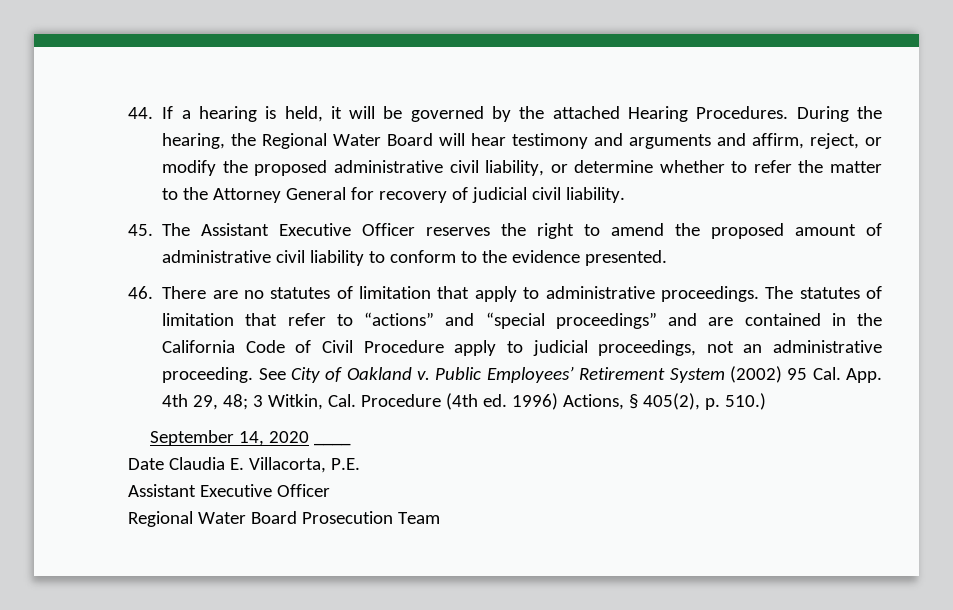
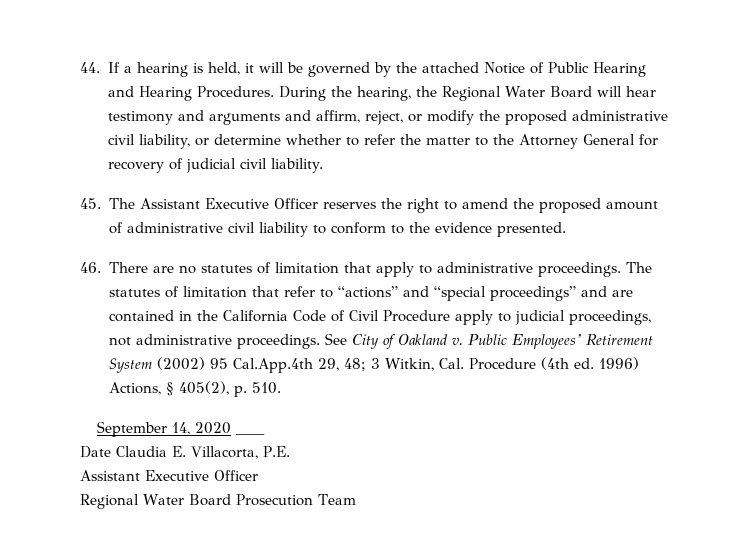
(620, 112) none -> [483,62,646,77] [107,86,134,97] Notice of Public Hearing and
[743,340,883,353] [162,367,254,383] an administrative proceeding. -> [135,334,320,349] administrative proceedings.
[812,367,883,383] [162,394,189,407] Cal. App. 4th -> [232,358,313,373] Cal.App.4th
[725,393,767,410] 510.) -> [251,382,281,394] 510.

